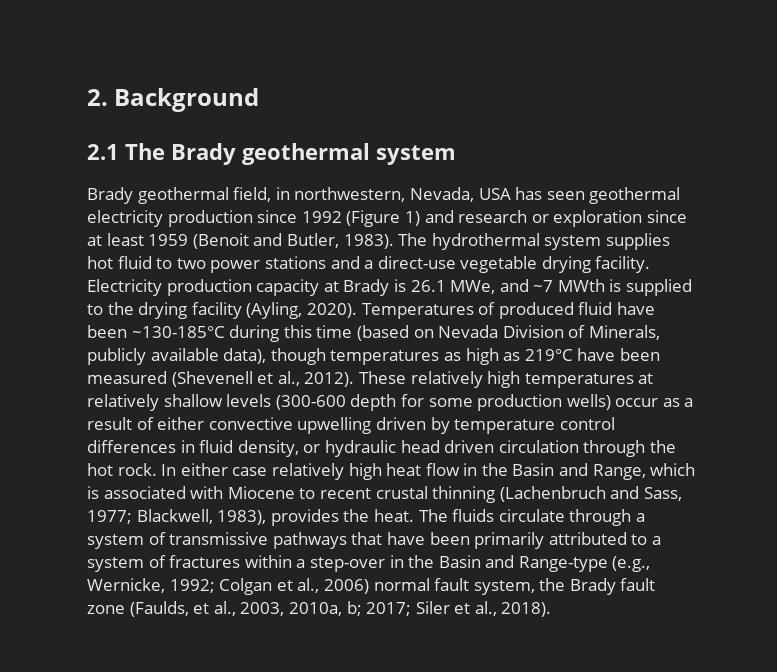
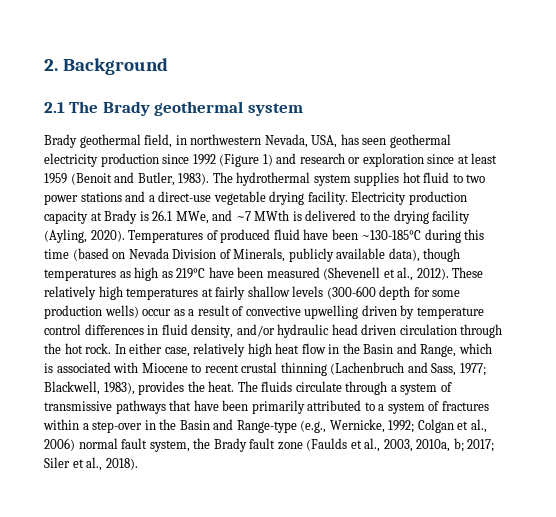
[294,187,511,202] northwestern, Nevada, USA -> [190,134,338,148] northwestern Nevada, USA,
[626,279,693,296] supplied -> [305,210,357,221] delivered
[87,394,159,411] relatively -> [215,286,246,300] fairly
[157,417,205,430] either -> (244, 311) none
[303,444,321,453] or -> [236,324,275,337] and/or
[232,467,268,476] case -> [164,347,190,357] case,
[129,601,189,617] (Faulds, -> [306,438,348,451] (Faulds

